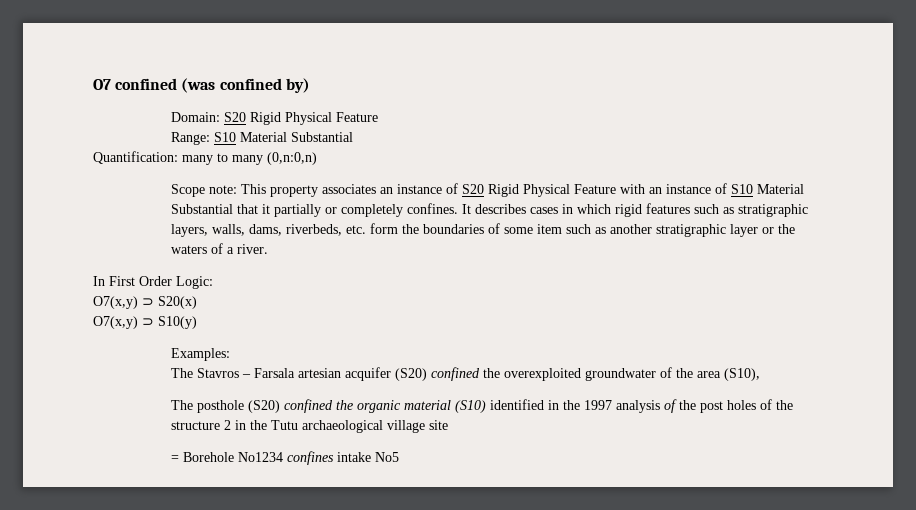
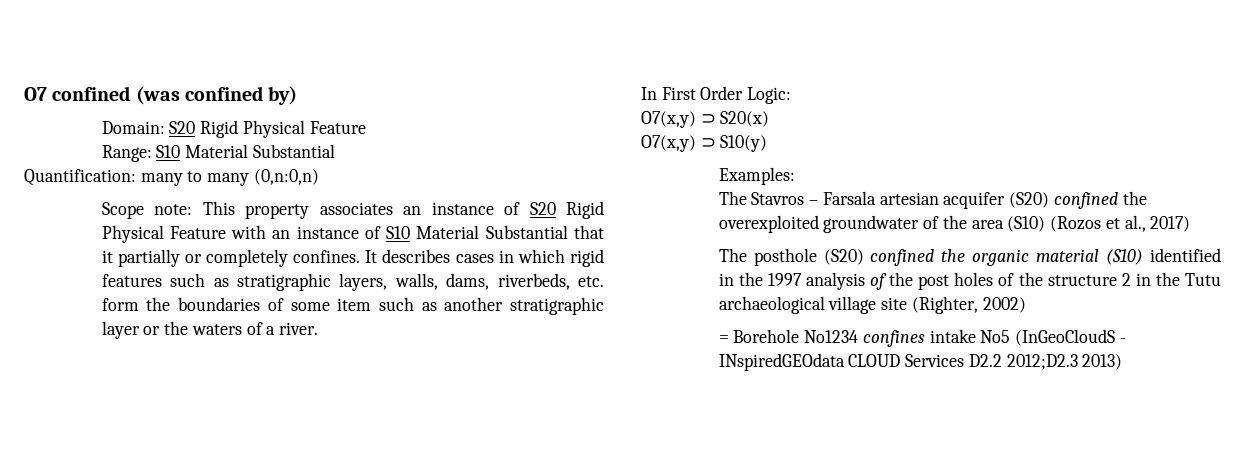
[723,368,760,381] (S10), -> [1007,215,1191,232] (S10) (Rozos et al., 2017)
(448, 425) none -> [911,296,1026,314] (Righter, 2002)
(399, 457) none -> [1015,329,1126,346] [718,353,1123,371] (InGeoCloudS - INspiredGEOdata CLOUD Services D2.2 2012;D2.3 2013)

